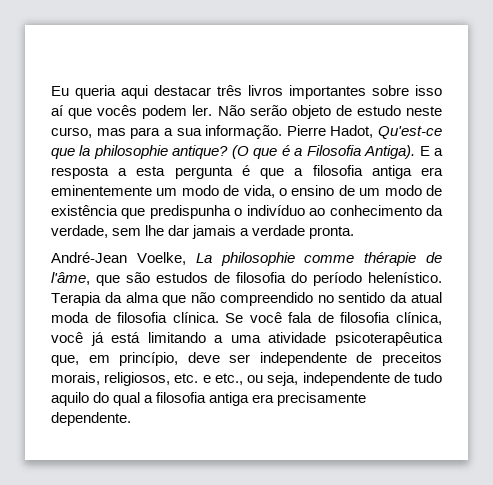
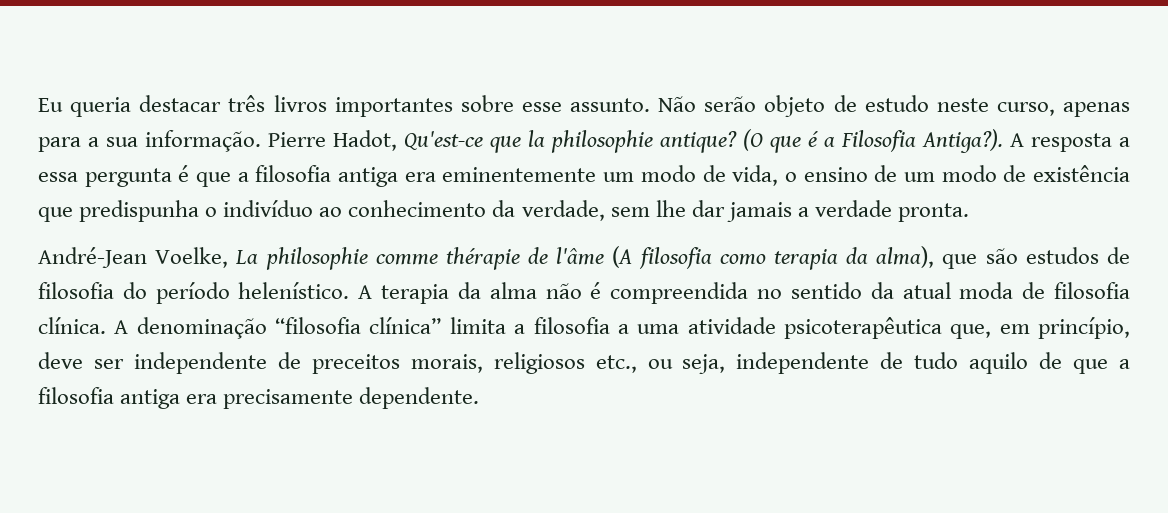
[121,85,148,99] aqui -> (132, 107) none
[415,85,442,96] [51,105,213,119] isso aí que vocês podem ler. -> [521,98,650,112] esse assunto.
[96,128,126,136] mas -> [1063,102,1130,117] apenas
[364,145,444,159] Antiga). E a -> [922,129,1024,153] Antiga?). A
[136,166,166,176] esta -> [38,172,78,182] essa
[51,272,90,285] l'âme, -> [556,246,935,270] l'âme (A filosofia como terapia da alma),
[51,292,313,306] Terapia da alma que não compreendido -> [358,282,749,304] A terapia da alma não é compreendida
[225,312,442,325] [51,332,206,346] Se você fala de filosofia clínica, você já está limitando -> [114,317,610,339] A denominação “filosofia clínica” limita a filosofia
[104,372,211,386] religiosos, etc. e -> [493,352,585,374] religiosos
[93,392,141,406] do qual -> [1039,352,1109,374] de que

